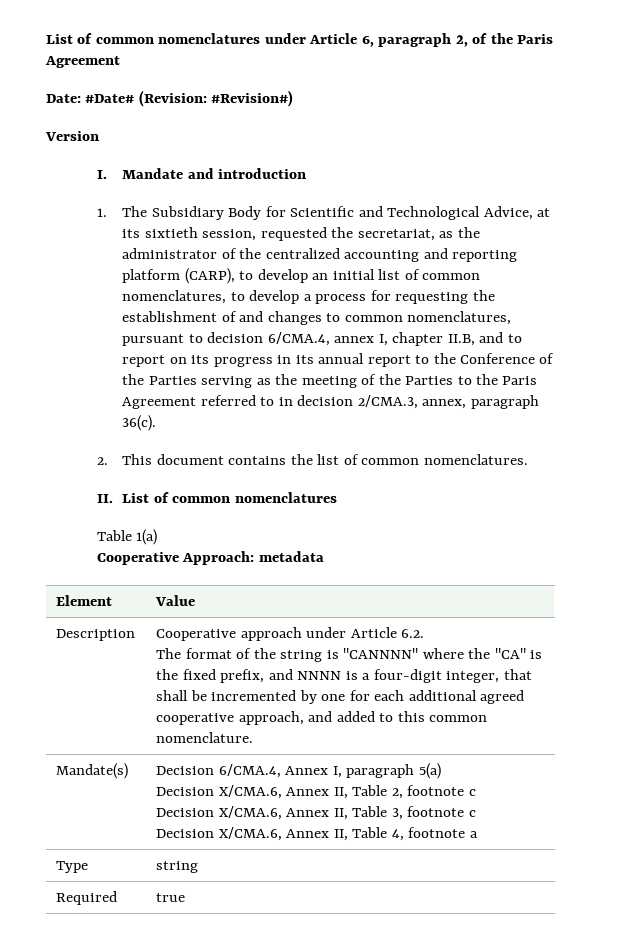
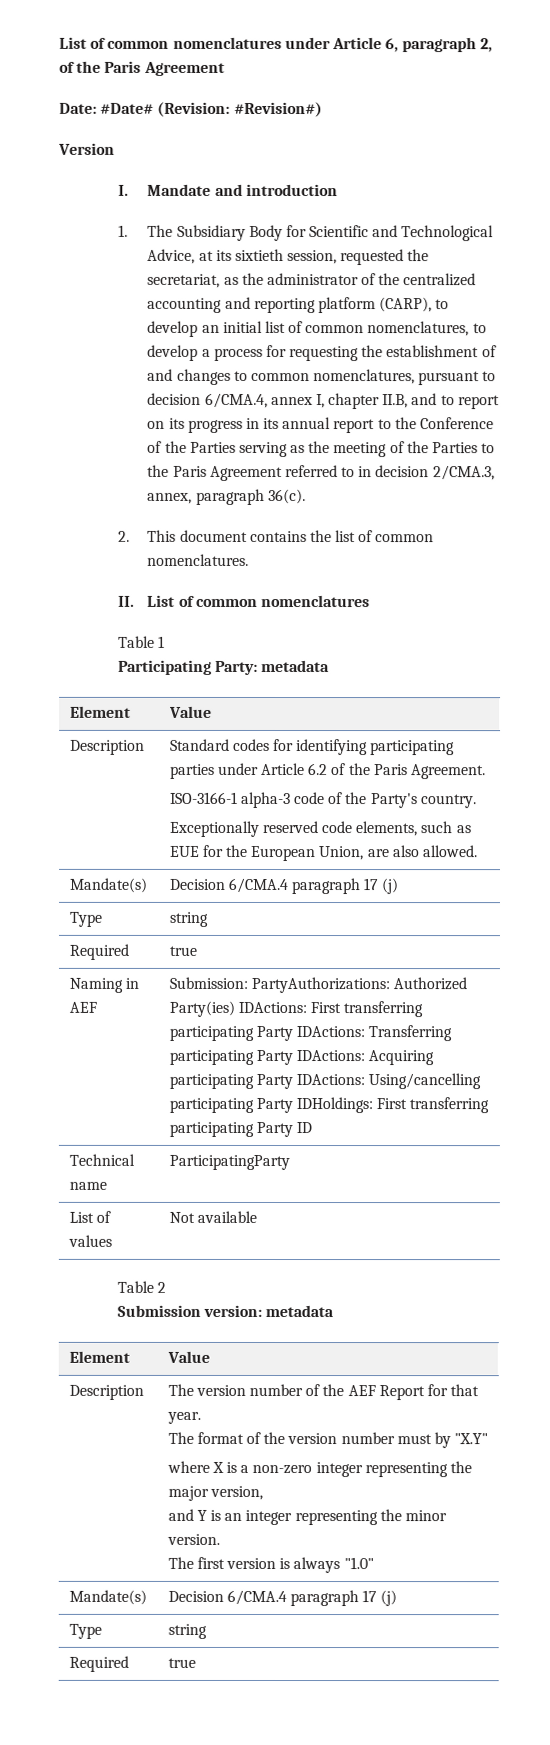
[136,529,158,545] [96,551,324,565] [56,595,113,606] [155,595,196,606] [56,629,136,641] [156,627,425,641] [156,648,543,662] [156,669,532,683] [156,690,525,704] [156,711,488,725] [156,732,254,743] [56,763,129,779] [156,763,441,779] [156,785,476,799] [156,806,476,820] [156,827,478,841] 1(a) // Cooperative Approach: metadata // Element | Value // Description | Cooperative approach under Article 6.2. // The format of the string is "CANNNN" where the "CA" is the fixed prefix, and NNNN is a four-digit integer, that shall be incremented by one for each additional agreed cooperative approach, and added to this common nomenclature. // Mandate(s) | Decision 6/CMA.4, Annex I, paragraph 5(a) // Decision X/CMA.6, Annex II, Table 2, footnote c // Decision X/CMA.6, Annex II, Table 3, footnote c // Decision X/CMA.6, Annex II, Table 4, footnote a -> [158,635,166,648] [117,659,331,675] [69,705,131,718] [168,705,212,718] [69,739,145,755] [169,738,456,756] [169,762,486,780] [169,791,477,809] [169,820,472,837] [169,844,478,862] [68,877,147,893] [168,877,399,895] [68,911,102,927] [168,911,208,927] [68,943,129,960] [168,945,197,956] [68,977,139,993] [68,1001,97,1013] [168,976,467,994] [168,1000,424,1018] [168,1025,453,1042] [168,1049,435,1066] [168,1073,482,1090] [168,1097,490,1114] [168,1121,312,1138] [68,1153,135,1166] [68,1181,107,1190] [168,1154,290,1171] [68,1210,111,1223] [67,1234,112,1247] [168,1210,257,1223] [116,1280,167,1293] [116,1304,335,1318] [68,1350,130,1363] [166,1350,210,1363] [68,1384,144,1400] [167,1383,480,1401] [166,1411,201,1424] [167,1431,489,1449] [166,1460,472,1478] [167,1485,263,1501] [167,1508,447,1526] [166,1533,220,1545] [167,1556,374,1574] [68,1589,147,1605] [167,1589,398,1607] 1 // Participating Party: metadata // Element | Value // Description | Standard codes for identifying participating parties under Article 6.2 of the Paris Agreement. // ISO-3166-1 alpha-3 code of the Party's country. // Exceptionally reserved code elements, such as EUE for the European Union, are also allowed. // Mandate(s) | Decision 6/CMA.4 paragraph 17 (j) // Type | string // Required | true // Naming in AEF | Submission: PartyAuthorizations: Authorized Party(ies) IDActions: First transferring participating Party IDActions: Transferring participating Party IDActions: Acquiring participating Party IDActions: Using/cancelling participating Party IDHoldings: First transferring participating Party ID // Technical name | ParticipatingParty // List of values | Not available // Table 2 // Submission version: metadata // Element | Value // Description | The version number of the AEF Report for that year. // The format of the version number must by "X.Y" // where X is a non-zero integer representing the major version, // and Y is an integer representing the minor version. // The first version is always "1.0" // Mandate(s) | Decision 6/CMA.4 paragraph 17 (j)

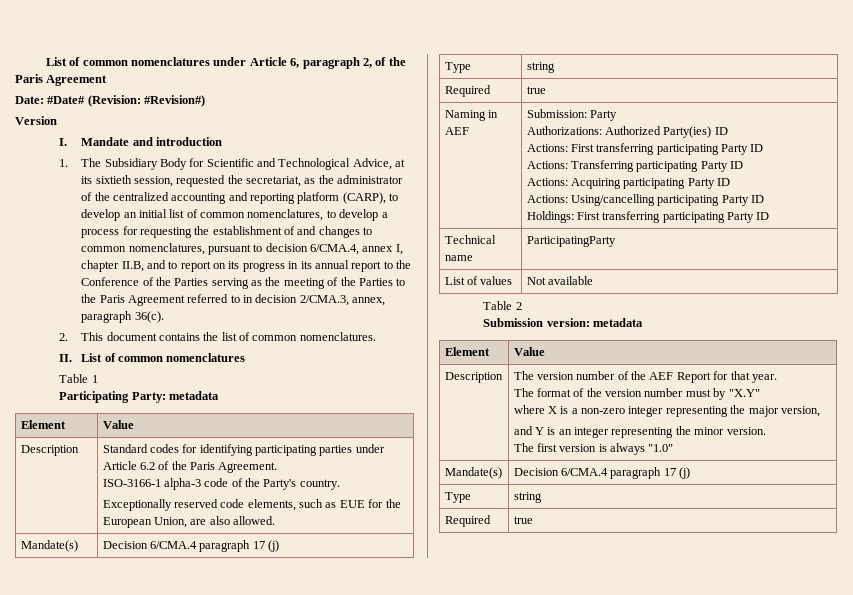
[250,976,467,994] [168,1000,424,1018] [168,1025,365,1042] PartyAuthorizations: Authorized Party(ies) IDActions: First transferring participating Party IDActions: -> [589,110,617,121] [526,126,728,138] [526,143,764,155] [526,161,568,169] Party // Authorizations: Authorized Party(ies) ID // Actions: First transferring participating Party ID // Actions:
[295,1050,365,1062] IDActions: -> [730,161,744,169] [526,178,568,186] ID // Actions:
[295,1074,365,1086] IDActions: -> [717,178,731,186] [526,195,568,203] ID // Actions:
[295,1097,373,1114] IDHoldings: -> [751,195,765,203] [526,211,574,223] ID // Holdings:

